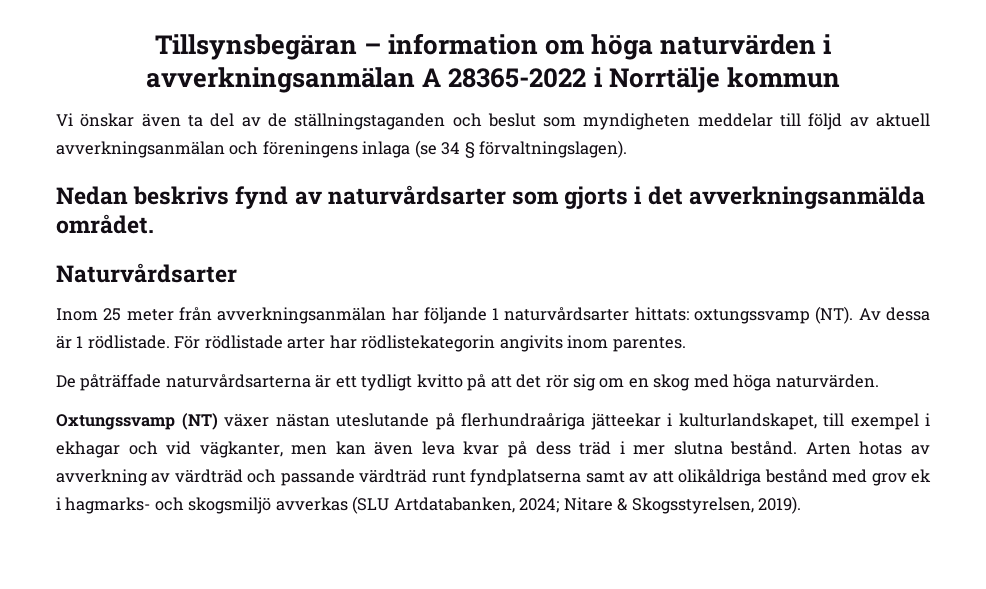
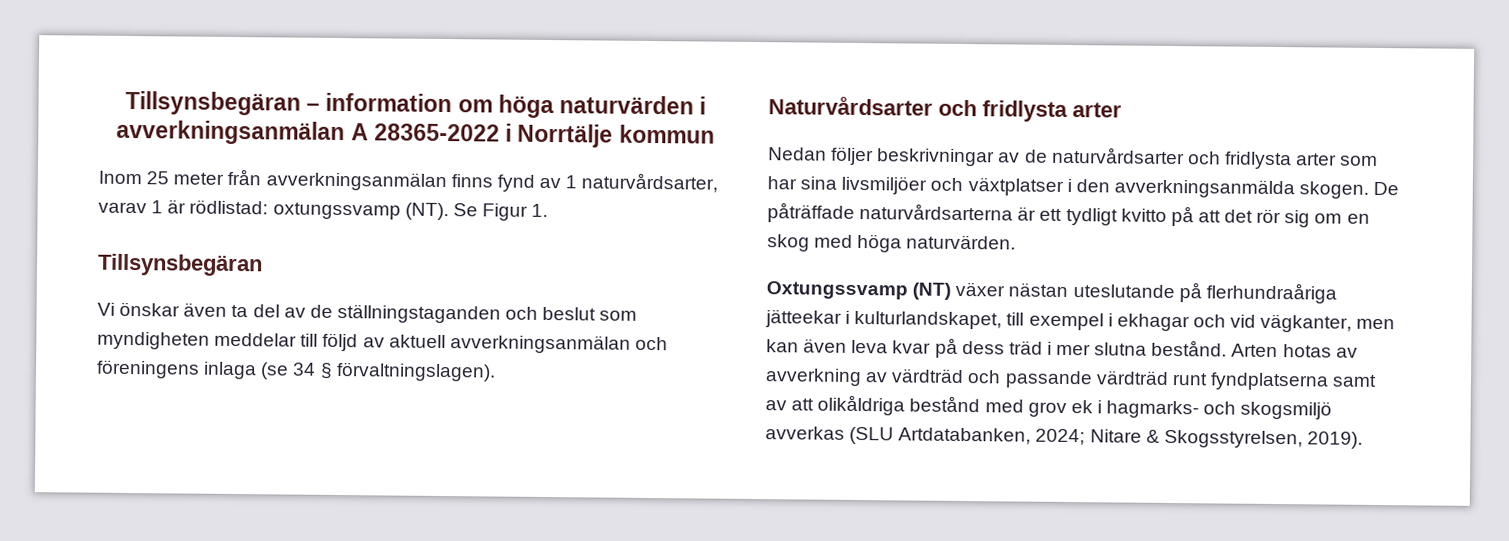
(840, 77) none -> [98,168,719,193] [98,199,549,221] [97,253,263,277] // Inom 25 meter från avverkningsanmälan finns fynd av 1 naturvårdsarter, varav 1 är rödlistad: oxtungssvamp (NT). Se Figur 1. // Tillsynsbegäran
[56,185,925,209] [56,214,154,234] [56,263,237,283] [56,306,930,324] [56,335,686,352] Nedan beskrivs fynd av naturvårdsarter som gjorts i det avverkningsanmälda området. // Naturvårdsarter // Inom 25 meter från avverkningsanmälan har följande 1 naturvårdsarter hittats: oxtungssvamp (NT). Av dessa är 1 rödlistade. För rödlistade arter har rödlistekategorin angivits inom parentes. // -> [768,96,1122,122] [768,146,1379,170] [767,175,1370,199] Naturvårdsarter och fridlysta arter // Nedan följer beskrivningar av de naturvårdsarter och fridlysta arter som har sina livsmiljöer och växtplatser i den avverkningsanmälda skogen.

